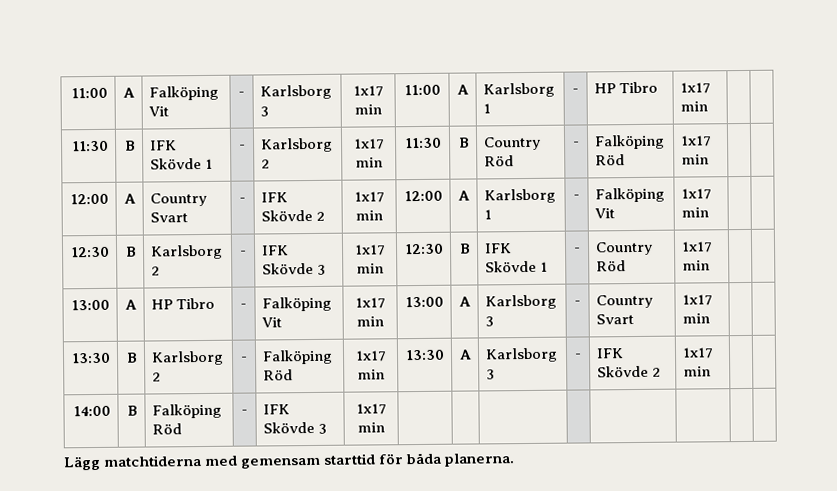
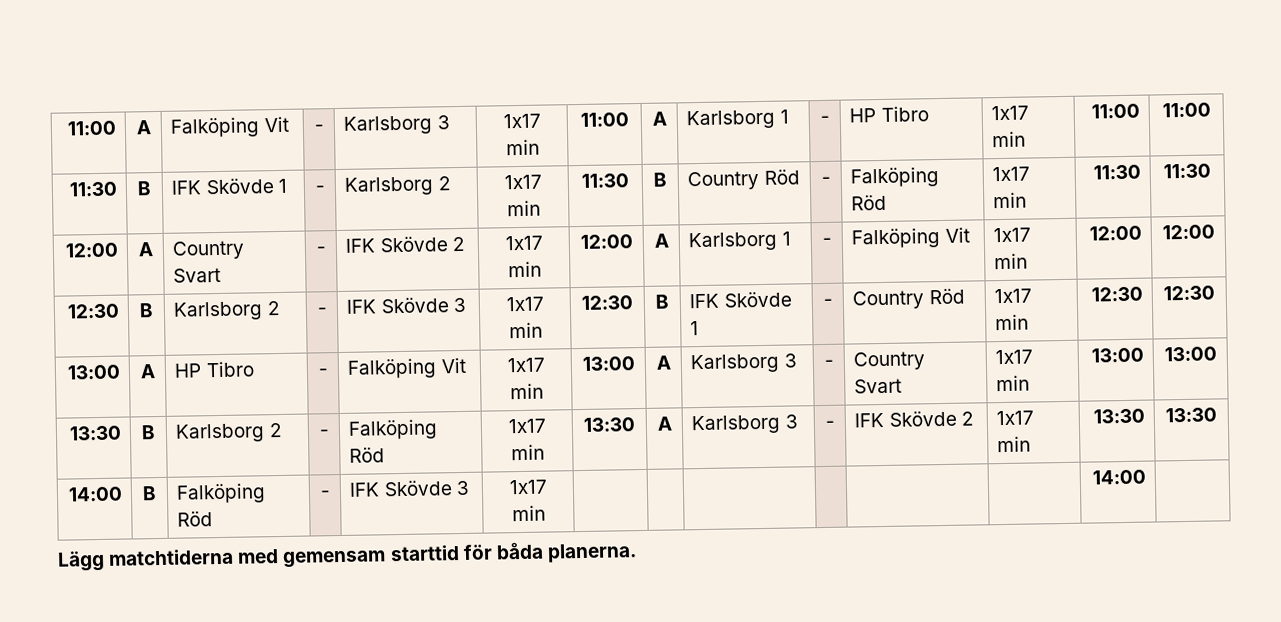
(708, 106) | -> [1090,103,1140,119] [1161,102,1211,118] 11:00 | 11:00
(709, 159) | -> [1092,164,1141,180] [1163,163,1211,179] 11:30 | 11:30
(709, 212) | -> [1088,225,1142,241] [1161,224,1215,240] 12:00 | 12:00
(710, 265) | -> [1090,286,1143,302] [1163,285,1215,301] 12:30 | 12:30
(710, 318) | -> [1090,347,1144,363] [1163,346,1217,362] 13:00 | 13:00
(711, 371) | -> [1092,408,1145,424] [1165,407,1217,423] 13:30 | 13:30
(385, 427) none -> [1091,469,1146,485] 14:00

